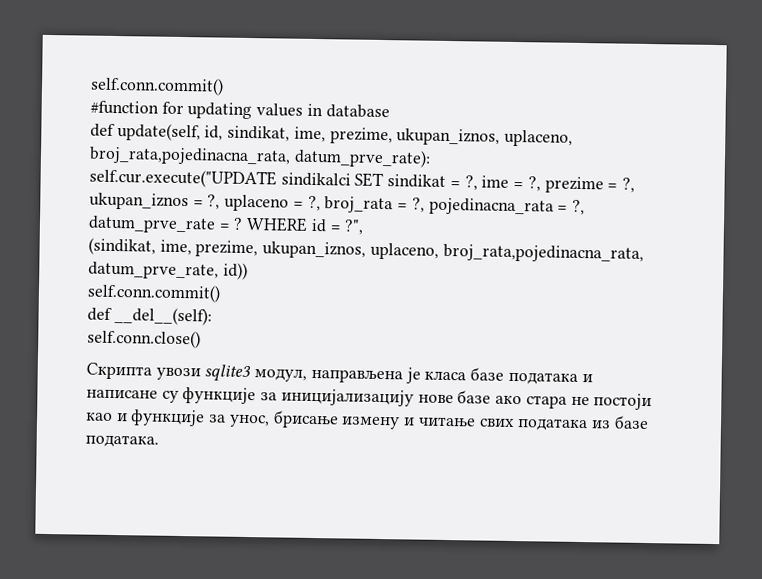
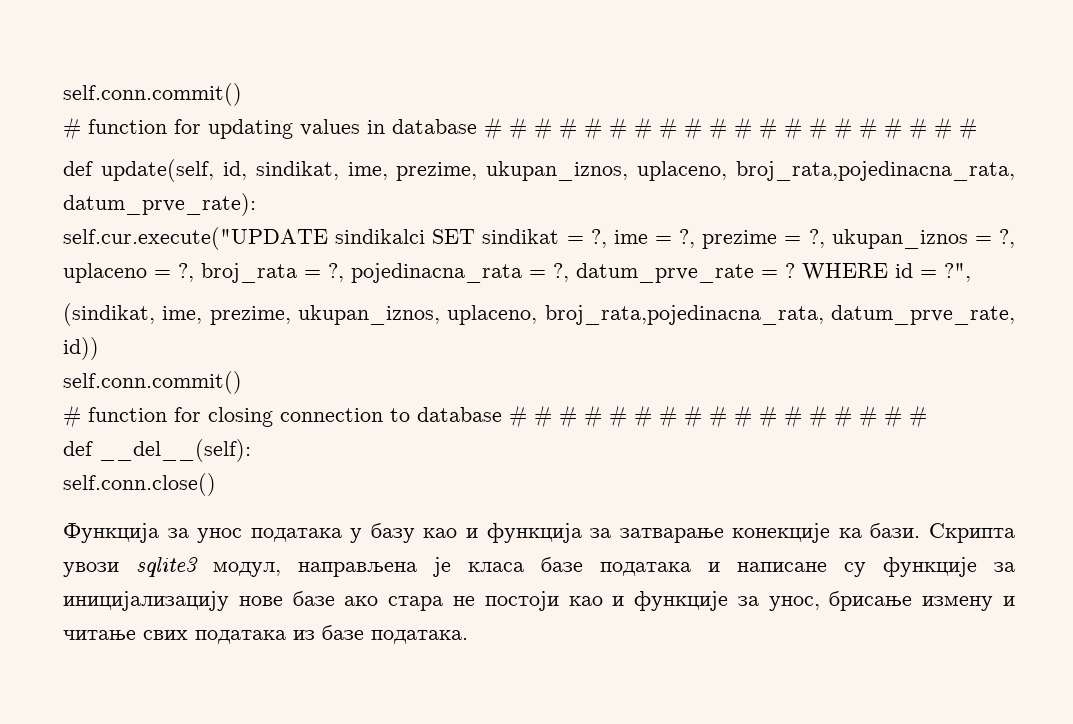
[90,76,224,96] [90,100,159,115] self.conn.commit() // #function -> [63,83,242,106] [63,117,167,140] self.conn.commit() // # function
(390, 111) none -> [484,117,977,140] # # # # # # # # # # # # # # # # # # # #
[87,306,212,326] [87,329,201,349] def __del__(self): // self.conn.close() // -> [63,405,927,428] [63,439,251,462] [63,473,216,496] [63,523,921,543] # function for closing connection to database # # # # # # # # # # # # # # # # # // def __del__(self): // self.conn.close() // Функција за унос података у базу као и функција за затварање конекције ка бази.

